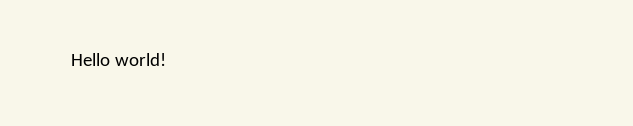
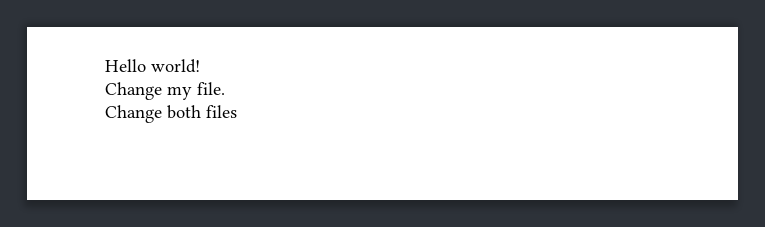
(166, 59) none -> [105,82,225,100] [105,105,237,123] // Change my file. // Change both files

